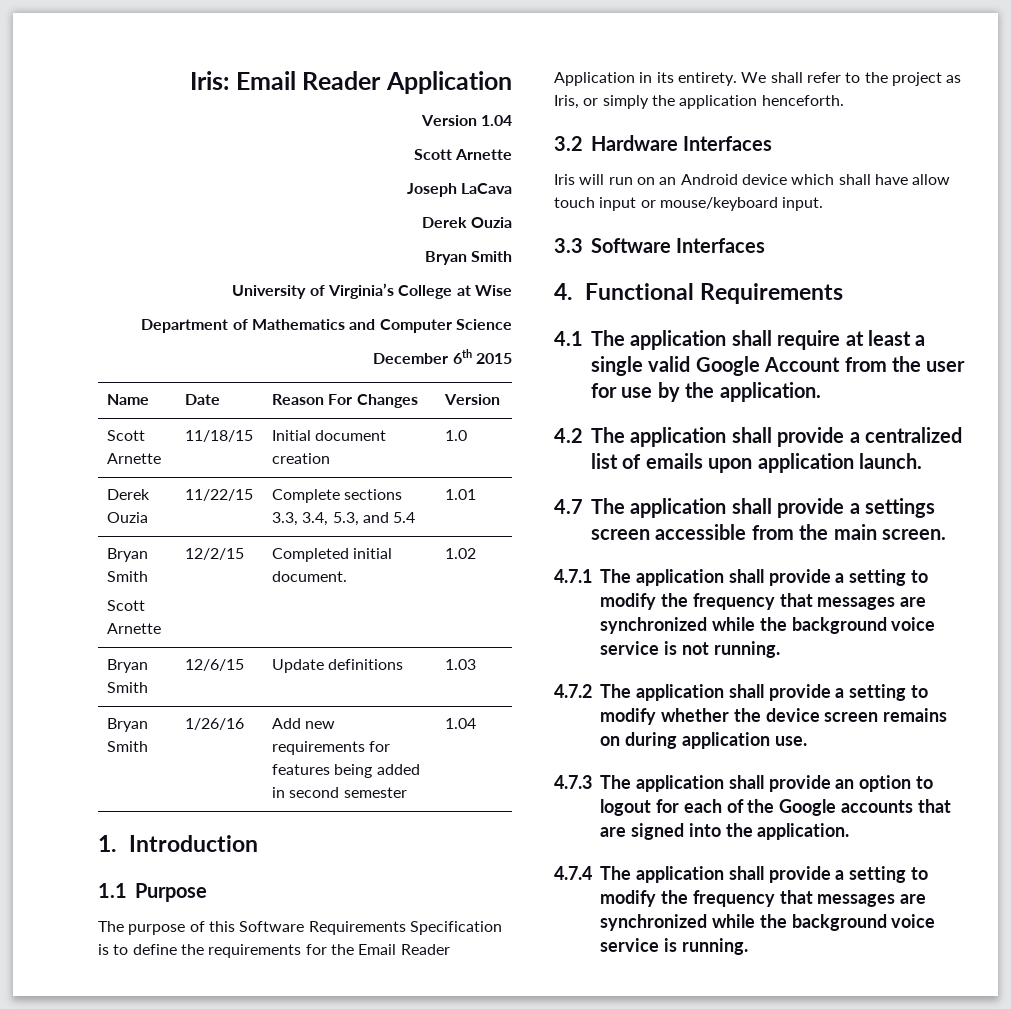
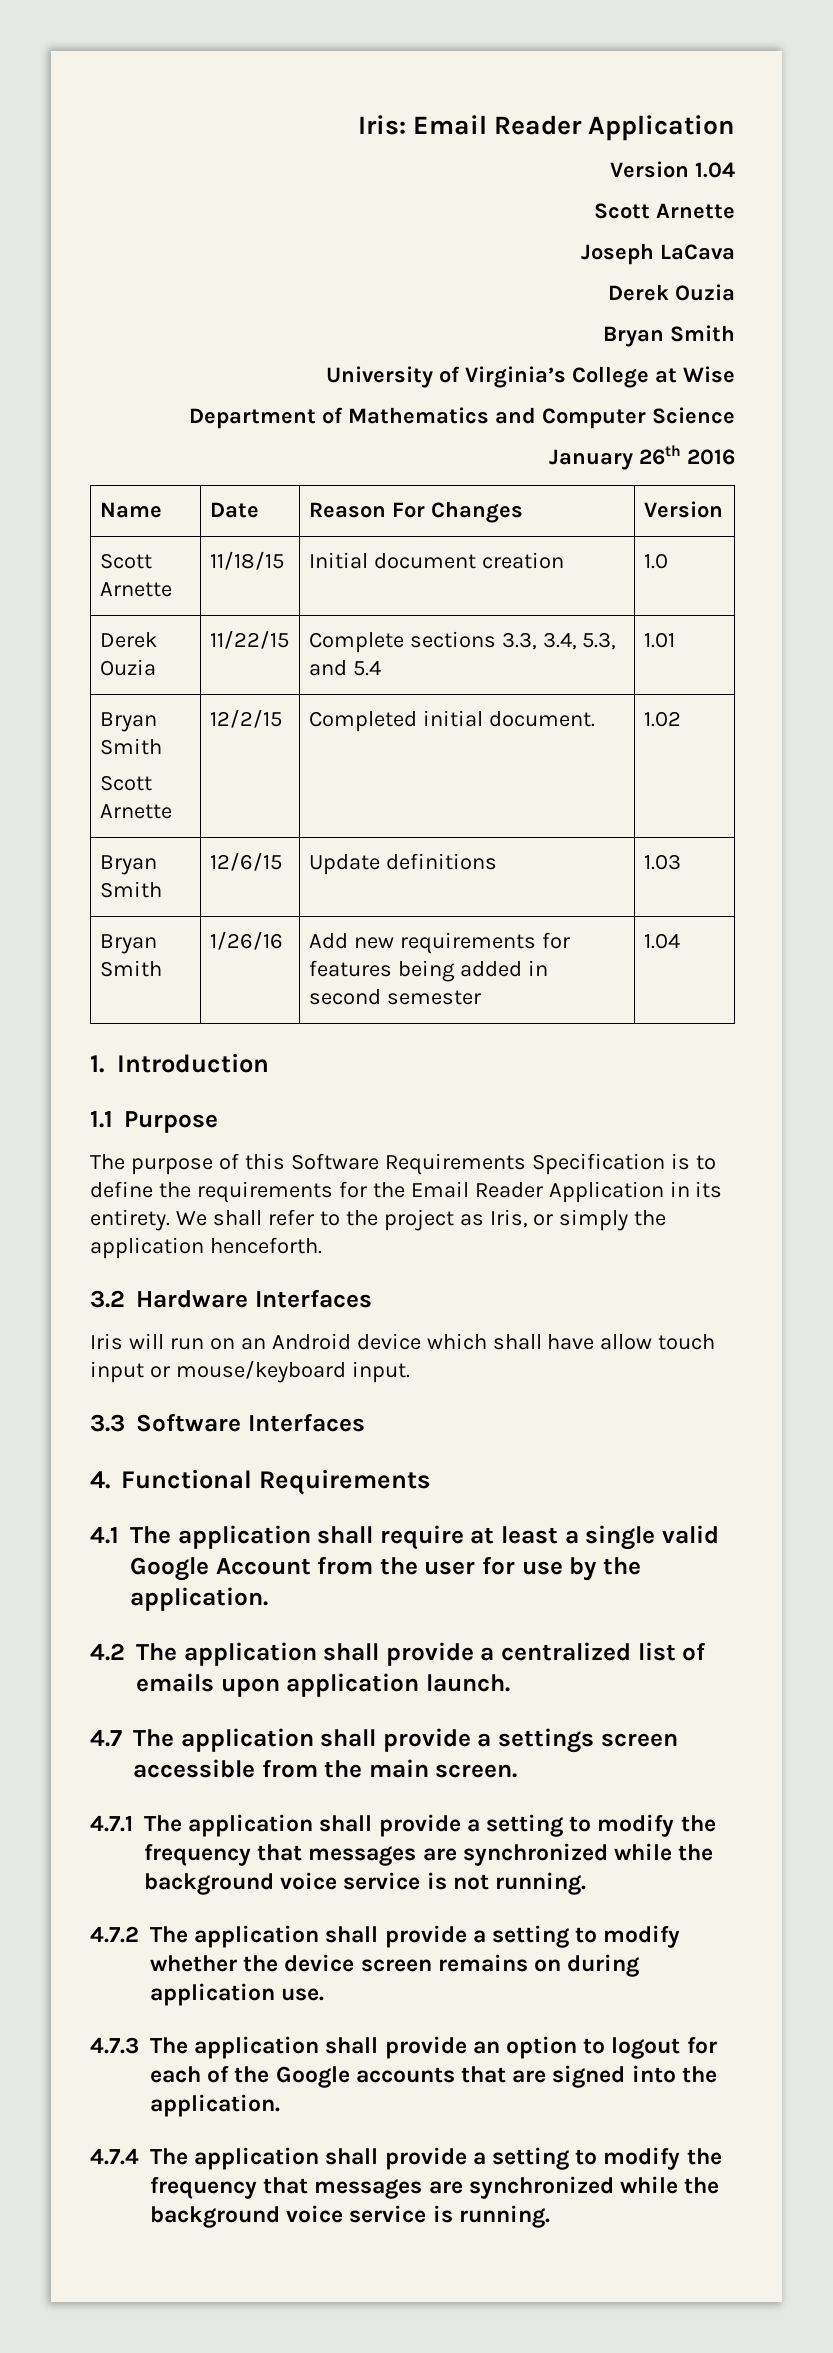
[373,349,512,364] December 6th 2015 -> [549,445,736,470] January 26th 2016

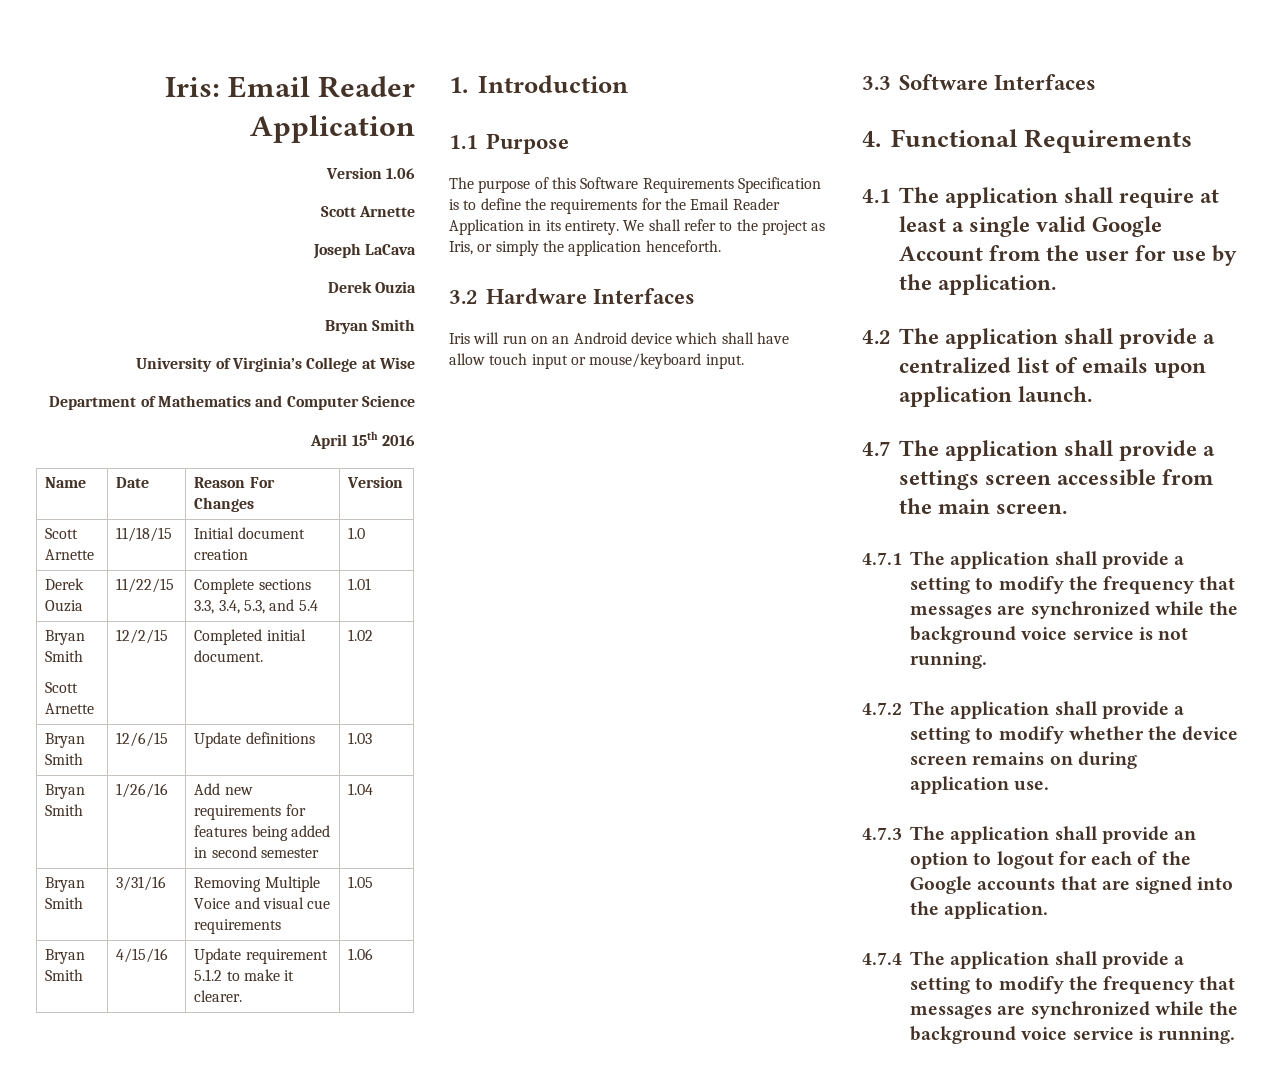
[695,162,735,178] 1.04 -> [386,168,415,179] 1.06
[549,445,682,470] January 26th -> [310,431,378,449] April 15th
(680, 941) none -> [45,877,86,892] [45,897,84,909] [116,876,167,891] [194,876,320,892] [194,897,331,909] [194,919,282,934] [348,876,374,888] [45,949,86,964] [45,969,84,981] [116,948,169,963] [194,948,328,964] [194,969,295,981] [194,990,243,1002] [348,948,374,960] // Bryan Smith | 3/31/16 | Removing Multiple Voice and visual cue requirements | 1.05 // Bryan Smith | 4/15/16 | Update requirement 5.1.2 to make it clearer. | 1.06

